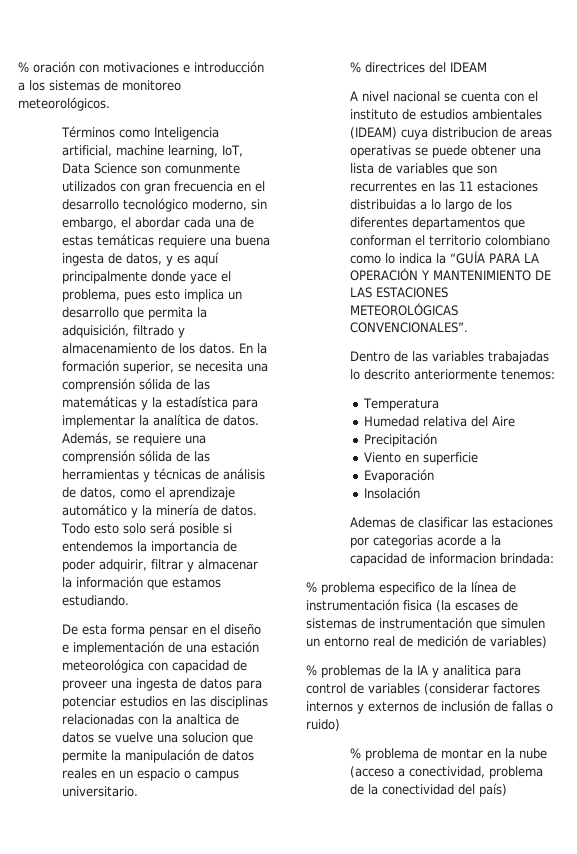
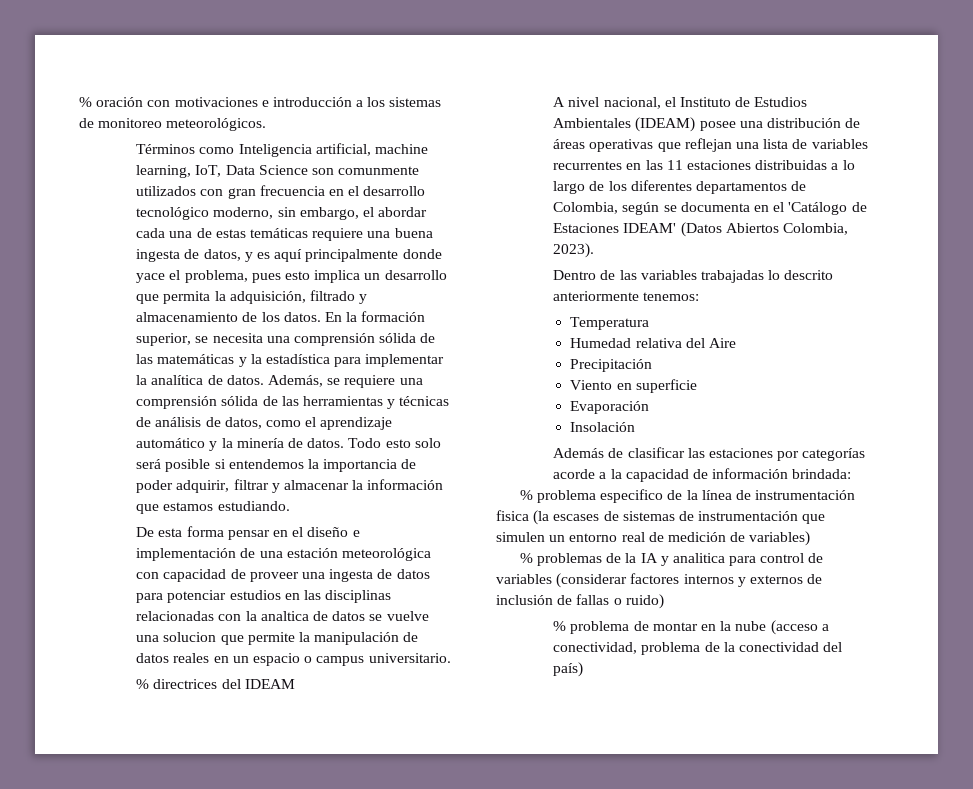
[393,91,539,102] [350,109,543,120] [350,127,553,140] [350,145,517,158] nacional se cuenta con el instituto de estudios ambientales (IDEAM) cuya distribucion de areas operativas se puede obtener -> [603,97,808,109] [553,117,861,132] [553,138,732,152] nacional, el Instituto de Estudios Ambientales (IDEAM) posee una distribución de áreas operativas que reflejan
[452,165,498,176] que son -> (868, 144) none
[504,219,526,230] [350,235,551,246] [350,251,540,264] [350,268,552,281] [350,287,449,298] [350,303,459,316] [350,322,469,333] que conforman el territorio colombiano como lo indica la “GUÍA PARA LA OPERACIÓN Y MANTENIMIENTO DE LAS ESTACIONES METEOROLÓGICAS CONVENCIONALES”. -> [791,181,807,191] [553,202,867,215] [553,222,849,237] [553,243,595,258] de Colombia, según se documenta en el 'Catálogo de Estaciones IDEAM' (Datos Abiertos Colombia, 2023).
[350,517,397,528] Ademas -> [553,448,605,458] Además
[373,535,434,548] categorias -> [802,448,866,461] categorías
[429,553,497,564] informacion -> [712,468,789,479] información

